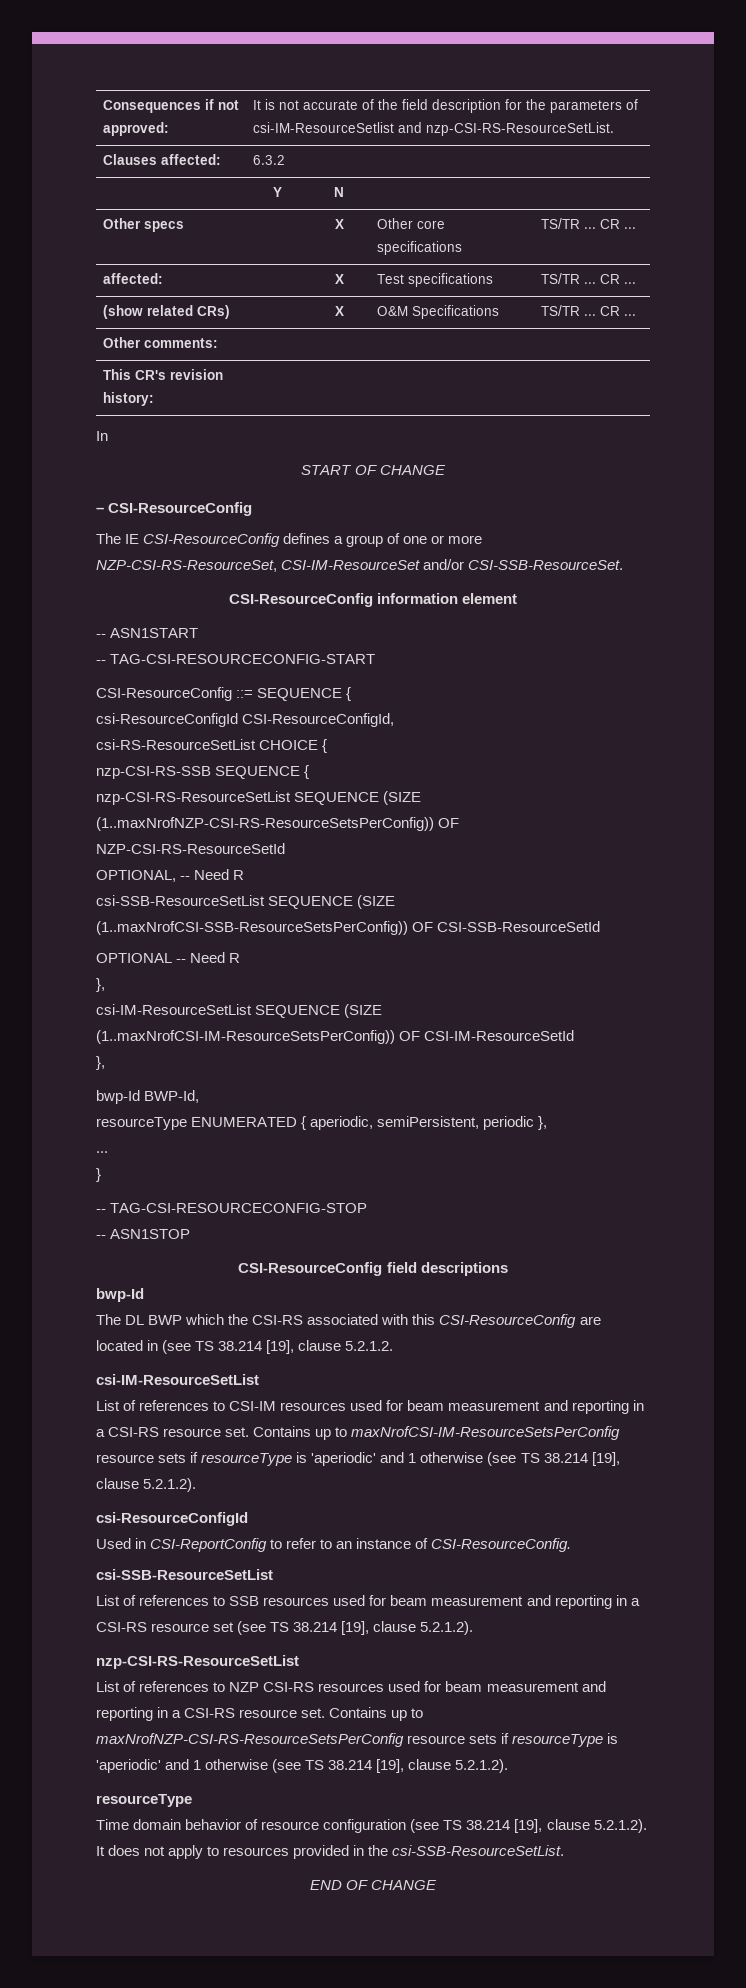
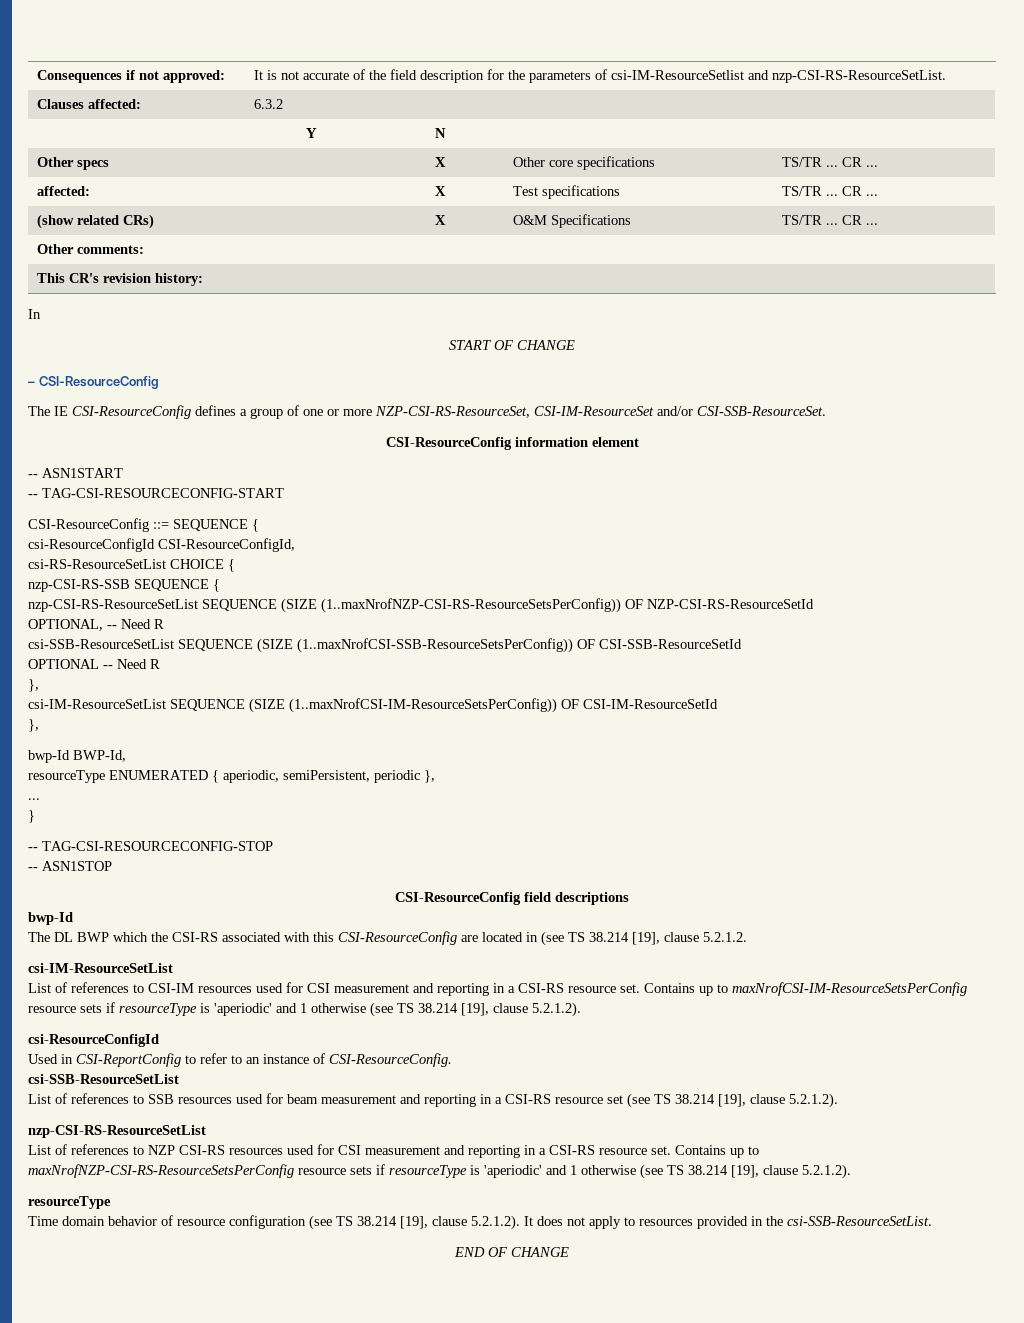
[407,1400,445,1411] beam -> [307,983,330,993] CSI
[445,1681,483,1692] beam -> [338,1145,361,1155] CSI

